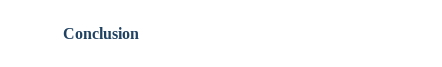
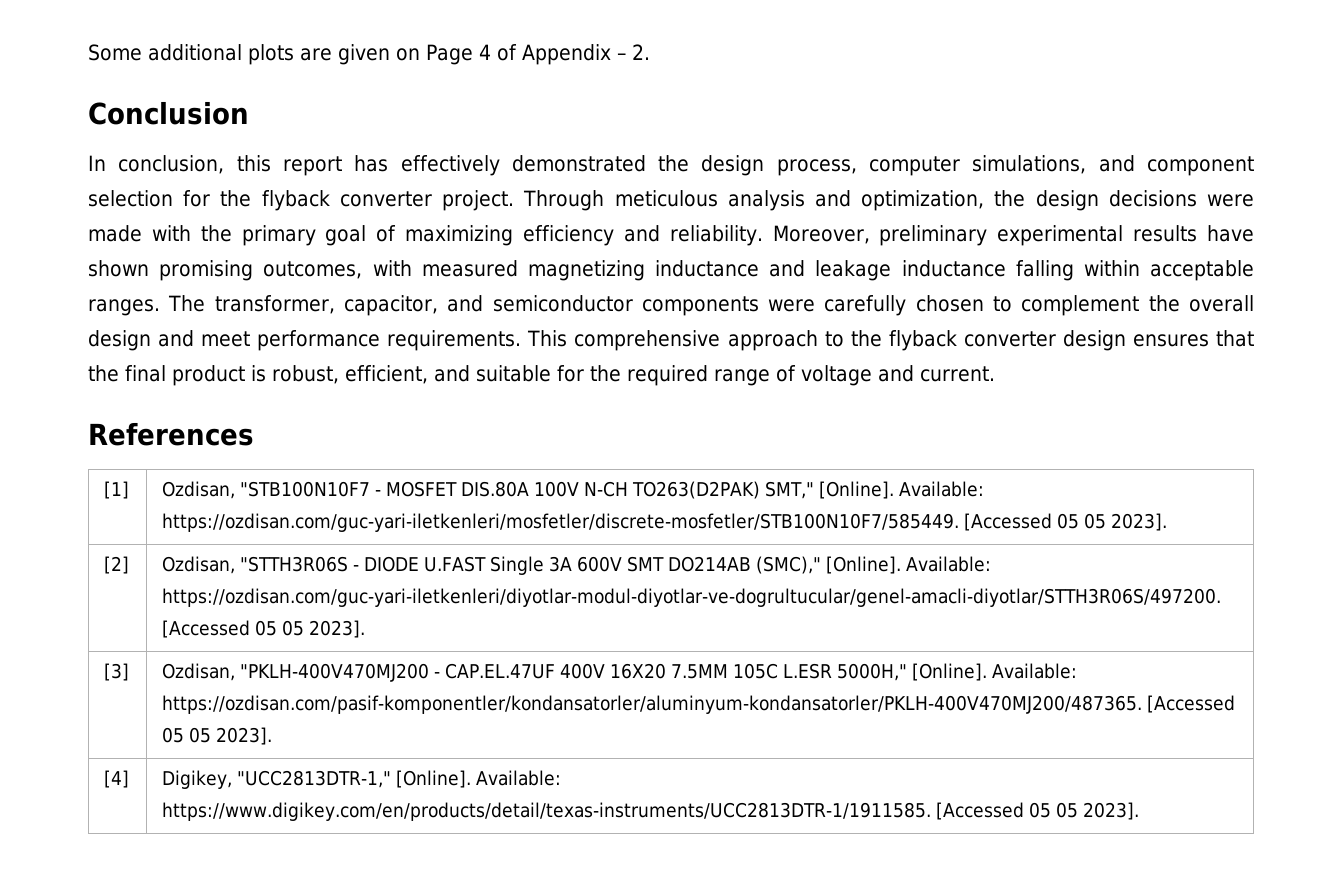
[63,27,139,39] Conclusion -> [88,44,650,65] [88,101,249,125] [88,155,1254,176] [88,190,1254,211] [88,225,1254,246] [88,260,1254,281] [88,295,1254,316] [88,330,1254,351] [88,365,995,386] [88,422,254,446] [104,481,130,499] [162,481,985,499] [162,513,1168,532] [104,556,130,574] [162,556,992,575] [162,588,1222,607] [162,620,366,638] [104,663,130,681] [162,663,1078,682] [162,695,1236,714] [162,727,273,745] [104,770,130,788] [162,770,562,789] [162,802,1140,821] Some additional plots are given on Page 4 of Appendix – 2. // Conclusion // In conclusion, this report has effectively demonstrated the design process, computer simulations, and component selection for the flyback converter project. Through meticulous analysis and optimization, the design decisions were made with the primary goal of maximizing efficiency and reliability. Moreover, preliminary experimental results have shown promising outcomes, with measured magnetizing inductance and leakage inductance falling within acceptable ranges. The transformer, capacitor, and semiconductor components were carefully chosen to complement the overall design and meet performance requirements. This comprehensive approach to the flyback converter design ensures that the final product is robust, efficient, and suitable for the required range of voltage and current. // References // [1] | Ozdisan, "STB100N10F7 - MOSFET DIS.80A 100V N-CH TO263(D2PAK) SMT," [Online]. Available: https://ozdisan.com/guc-yari-iletkenleri/mosfetler/discrete-mosfetler/STB100N10F7/585449. [Accessed 05 05 2023]. // [2] | Ozdisan, "STTH3R06S - DIODE U.FAST Single 3A 600V SMT DO214AB (SMC)," [Online]. Available: https://ozdisan.com/guc-yari-iletkenleri/diyotlar-modul-diyotlar-ve-dogrultucular/genel-amacli-diyotlar/STTH3R06S/497200. [Accessed 05 05 2023]. // [3] | Ozdisan, "PKLH-400V470MJ200 - CAP.EL.47UF 400V 16X20 7.5MM 105C L.ESR 5000H," [Online]. Available: https://ozdisan.com/pasif-komponentler/kondansatorler/aluminyum-kondansatorler/PKLH-400V470MJ200/487365. [Accessed 05 05 2023]. // [4] | Digikey, "UCC2813DTR-1," [Online]. Available: https://www.digikey.com/en/products/detail/texas-instruments/UCC2813DTR-1/1911585. [Accessed 05 05 2023].

